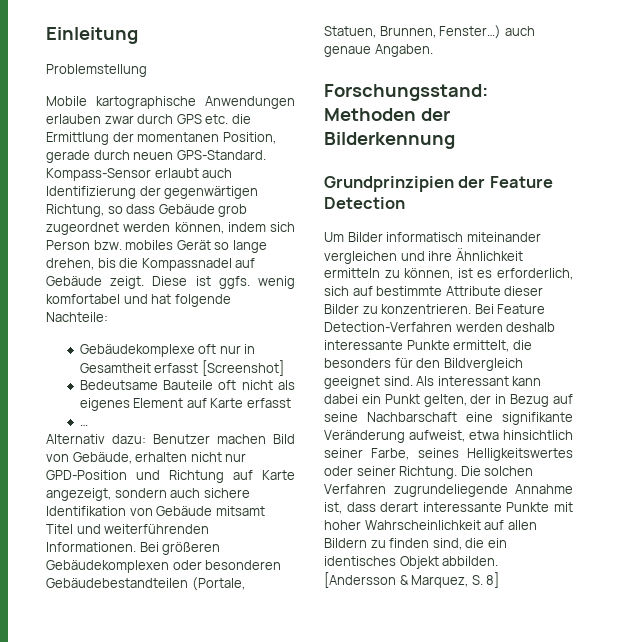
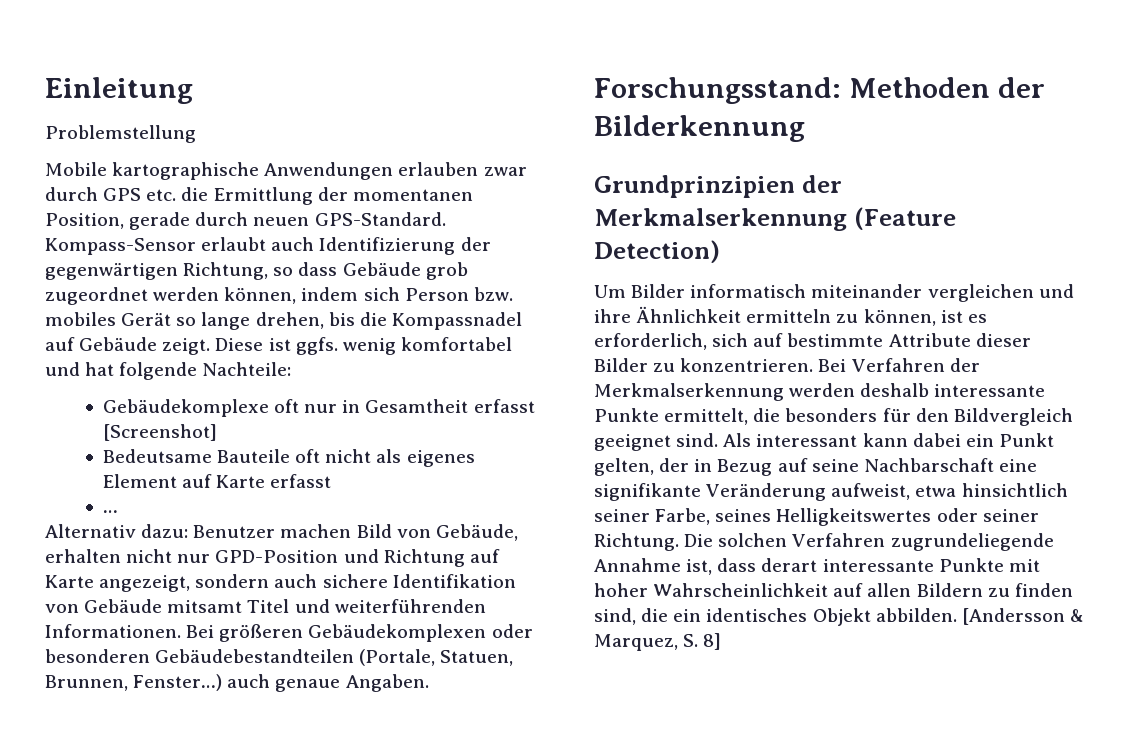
[489,176,553,188] [324,197,405,209] Feature Detection -> [594,207,956,231] [594,240,720,263] Merkmalserkennung (Feature Detection)
[497,304,546,314] [324,322,452,332] Feature Detection-Verfahren -> [851,358,980,372] [594,383,784,401] Verfahren der Merkmalserkennung

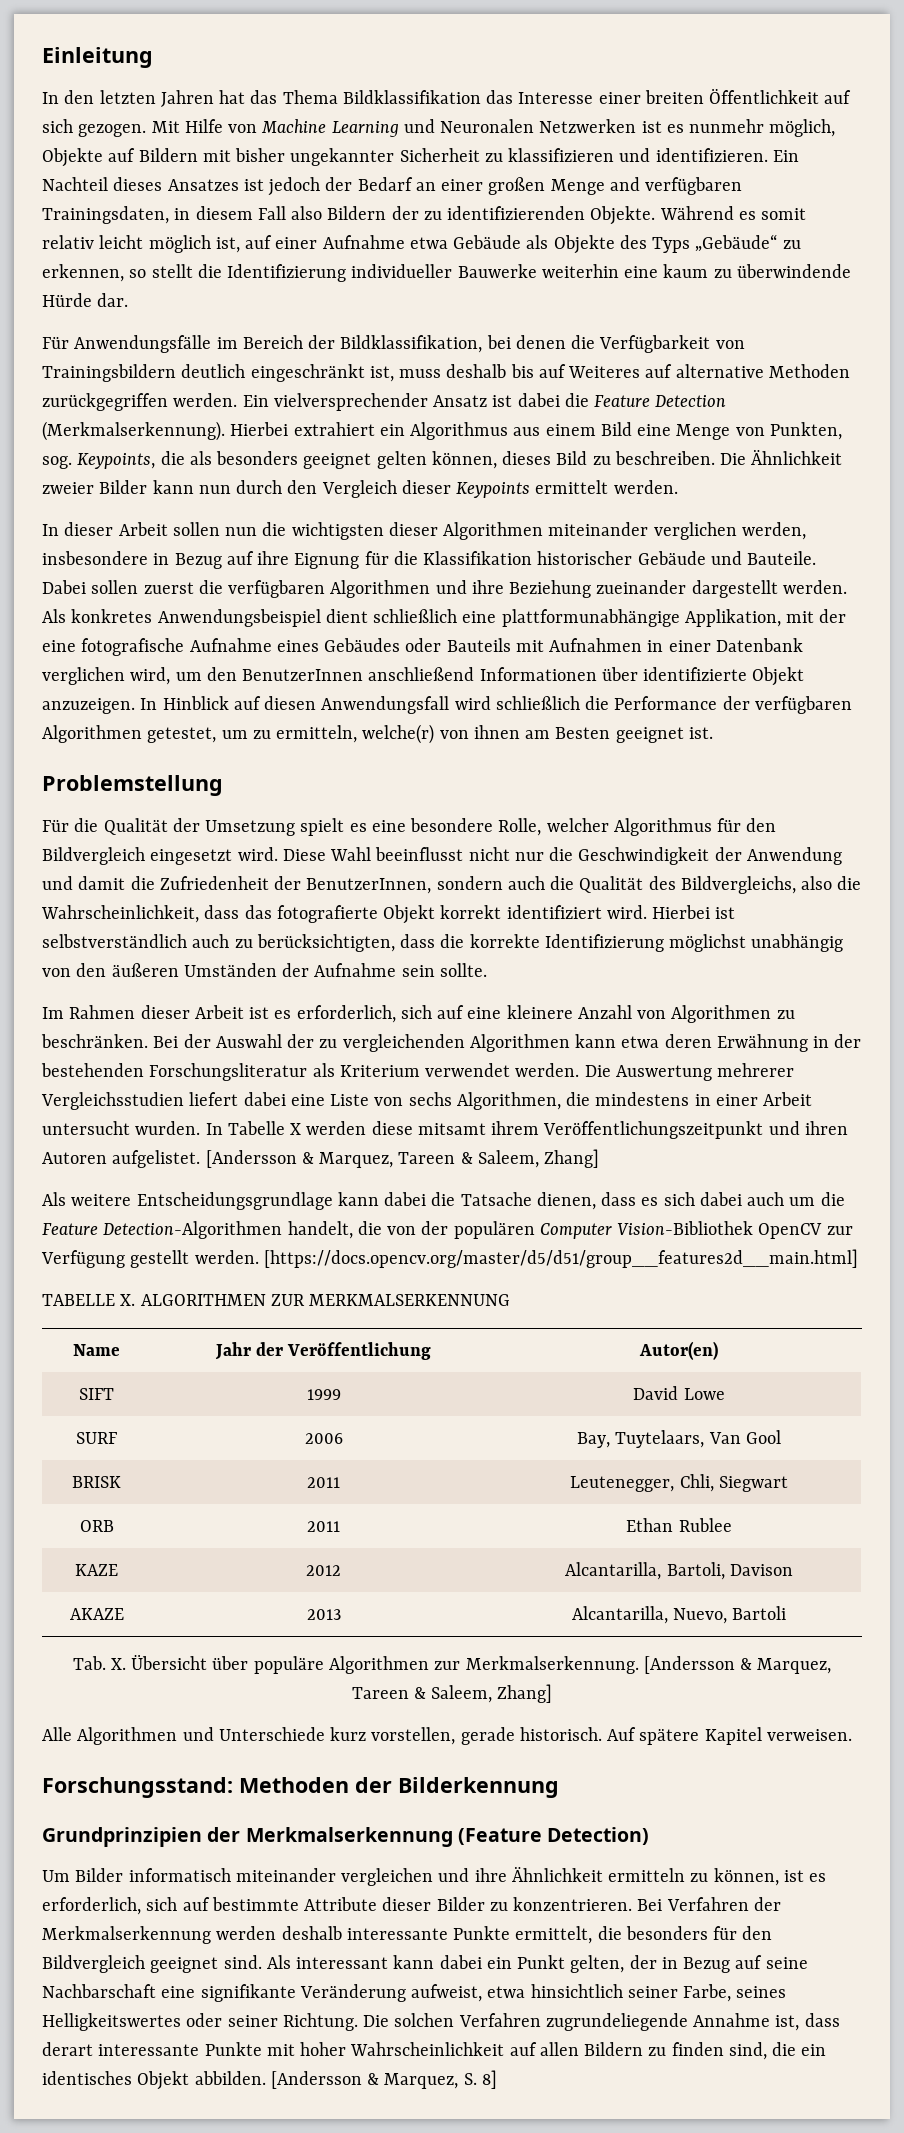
[45,125,196,143] [45,162,527,180] [45,187,473,205] [45,212,446,230] [45,237,491,255] [45,262,468,280] [45,287,513,305] [45,312,522,330] [45,337,512,355] [45,362,292,380] [102,399,535,417] [102,424,217,441] [102,449,475,467] [102,474,332,488] [102,510,118,513] [45,524,518,541] [45,549,500,567] [45,574,516,592] [45,599,486,613] [45,624,533,642] [45,649,514,666] [45,674,429,692] Problemstellung // Mobile kartographische Anwendungen erlauben zwar durch GPS etc. die Ermittlung der momentanen Position, gerade durch neuen GPS-Standard. Kompass-Sensor erlaubt auch Identifizierung der gegenwärtigen Richtung, so dass Gebäude grob zugeordnet werden können, indem sich Person bzw. mobiles Gerät so lange drehen, bis die Kompassnadel auf Gebäude zeigt. Diese ist ggfs. wenig komfortabel und hat folgende Nachteile: // Gebäudekomplexe oft nur in Gesamtheit erfasst [Screenshot] // Bedeutsame Bauteile oft nicht als eigenes Element auf Karte erfasst // … // Alternativ dazu: Benutzer machen Bild von Gebäude, erhalten nicht nur GPD-Position und Richtung auf Karte angezeigt, sondern auch sichere Identifikation von Gebäude mitsamt Titel und weiterführenden Informationen. Bei größeren Gebäudekomplexen oder besonderen Gebäudebestandteilen (Portale, Statuen, Brunnen, Fenster…) auch genaue Angaben. -> [42,88,852,107] [42,119,836,137] [42,148,799,167] [42,177,743,196] [42,206,807,225] [42,234,801,254] [42,264,851,282] [42,293,129,307] [42,335,745,353] [42,364,850,382] [42,393,727,411] [42,421,842,441] [42,449,843,469] [42,480,678,498] [42,522,806,540] [42,551,817,569] [42,580,847,598] [42,609,847,627] [42,638,803,656] [42,667,805,686] [42,696,852,714] [42,724,713,744] [42,775,223,796] [42,818,777,836] [42,847,842,865] [42,876,862,894] [41,905,736,924] [42,934,844,952] [42,963,487,977] [42,1005,795,1023] [41,1034,862,1052] [41,1063,795,1081] [41,1092,813,1110] [42,1121,848,1139] [42,1149,600,1168] [42,1192,845,1210] [42,1221,853,1239] [41,1249,858,1268] [42,1294,511,1306] [73,1344,120,1356] [214,1342,432,1360] [639,1341,718,1360] [79,1388,114,1400] [306,1389,341,1400] [633,1386,725,1400] [76,1432,117,1444] [304,1433,343,1444] [577,1430,781,1448] [72,1476,121,1488] [307,1477,340,1488] [570,1474,788,1492] [79,1520,114,1532] [307,1521,340,1532] [626,1518,732,1532] [75,1564,118,1576] [306,1565,341,1576] [565,1562,793,1580] [69,1608,124,1620] [306,1609,341,1620] [571,1606,787,1624] [72,1654,832,1674] [351,1684,553,1703] [42,1727,852,1745] In den letzten Jahren hat das Thema Bildklassifikation das Interesse einer breiten Öffentlichkeit auf sich gezogen. Mit Hilfe von Machine Learning und Neuronalen Netzwerken ist es nunmehr möglich, Objekte auf Bildern mit bisher ungekannter Sicherheit zu klassifizieren und identifizieren. Ein Nachteil dieses Ansatzes ist jedoch der Bedarf an einer großen Menge and verfügbaren Trainingsdaten, in diesem Fall also Bildern der zu identifizierenden Objekte. Während es somit relativ leicht möglich ist, auf einer Aufnahme etwa Gebäude als Objekte des Typs „Gebäude“ zu erkennen, so stellt die Identifizierung individueller Bauwerke weiterhin eine kaum zu überwindende Hürde dar. // Für Anwendungsfälle im Bereich der Bildklassifikation, bei denen die Verfügbarkeit von Trainingsbildern deutlich eingeschränkt ist, muss deshalb bis auf Weiteres auf alternative Methoden zurückgegriffen werden. Ein vielversprechender Ansatz ist dabei die Feature Detection (Merkmalserkennung). Hierbei extrahiert ein Algorithmus aus einem Bild eine Menge von Punkten, sog. Keypoints, die als besonders geeignet gelten können, dieses Bild zu beschreiben. Die Ähnlichkeit zweier Bilder kann nun durch den Vergleich dieser Keypoints ermittelt werden. // In dieser Arbeit sollen nun die wichtigsten dieser Algorithmen miteinander verglichen werden, insbesondere in Bezug auf ihre Eignung für die Klassifikation historischer Gebäude und Bauteile. Dabei sollen zuerst die verfügbaren Algorithmen und ihre Beziehung zueinander dargestellt werden. Als konkretes Anwendungsbeispiel dient schließlich eine plattformunabhängige Applikation, mit der eine fotografische Aufnahme eines Gebäudes oder Bauteils mit Aufnahmen in einer Datenbank verglichen wird, um den BenutzerInnen anschließend Informationen über identifizierte Objekt anzuzeigen. In Hinblick auf diesen Anwendungsfall wird schließlich die Performance der verfügbaren Algorithmen getestet, um zu ermitteln, welche(r) von ihnen am Besten geeignet ist. // Problemstellung // Für die Qualität der Umsetzung spielt es eine besondere Rolle, welcher Algorithmus für den Bildvergleich eingesetzt wird. Diese Wahl beeinflusst nicht nur die Geschwindigkeit der Anwendung und damit die Zufriedenheit der BenutzerInnen, sondern auch die Qualität des Bildvergleichs, also die Wahrscheinlichkeit, dass das fotografierte Objekt korrekt identifiziert wird. Hierbei ist selbstverständlich auch zu berücksichtigten, dass die korrekte Identifizierung möglichst unabhängig von den äußeren Umständen der Aufnahme sein sollte. // Im Rahmen dieser Arbeit ist es erforderlich, sich auf eine kleinere Anzahl von Algorithmen zu beschränken. Bei der Auswahl der zu vergleichenden Algorithmen kann etwa deren Erwähnung in der bestehenden Forschungsliteratur als Kriterium verwendet werden. Die Auswertung mehrerer Vergleichsstudien liefert dabei eine Liste von sechs Algorithmen, die mindestens in einer Arbeit untersucht wurden. In Tabelle X werden diese mitsamt ihrem Veröffentlichungszeitpunkt und ihren Autoren aufgelistet. [Andersson & Marquez, Tareen & Saleem, Zhang] // Als weitere Entscheidungsgrundlage kann dabei die Tatsache dienen, dass es sich dabei auch um die Feature Detection-Algorithmen handelt, die von der populären Computer Vision-Bibliothek OpenCV zur Verfügung gestellt werden. [https://docs.opencv.org/master/d5/d51/group__features2d__main.html] // TABELLE X. ALGORITHMEN ZUR MERKMALSERKENNUNG // Name | Jahr der Veröffentlichung | Autor(en) // SIFT | 1999 | David Lowe // SURF | 2006 | Bay, Tuytelaars, Van Gool // BRISK | 2011 | Leutenegger, Chli, Siegwart // ORB | 2011 | Ethan Rublee // KAZE | 2012 | Alcantarilla, Bartoli, Davison // AKAZE | 2013 | Alcantarilla, Nuevo, Bartoli // Tab. X. Übersicht über populäre Algorithmen zur Merkmalserkennung. [Andersson & Marquez, Tareen & Saleem, Zhang] // Alle Algorithmen und Unterschiede kurz vorstellen, gerade historisch. Auf spätere Kapitel verweisen.

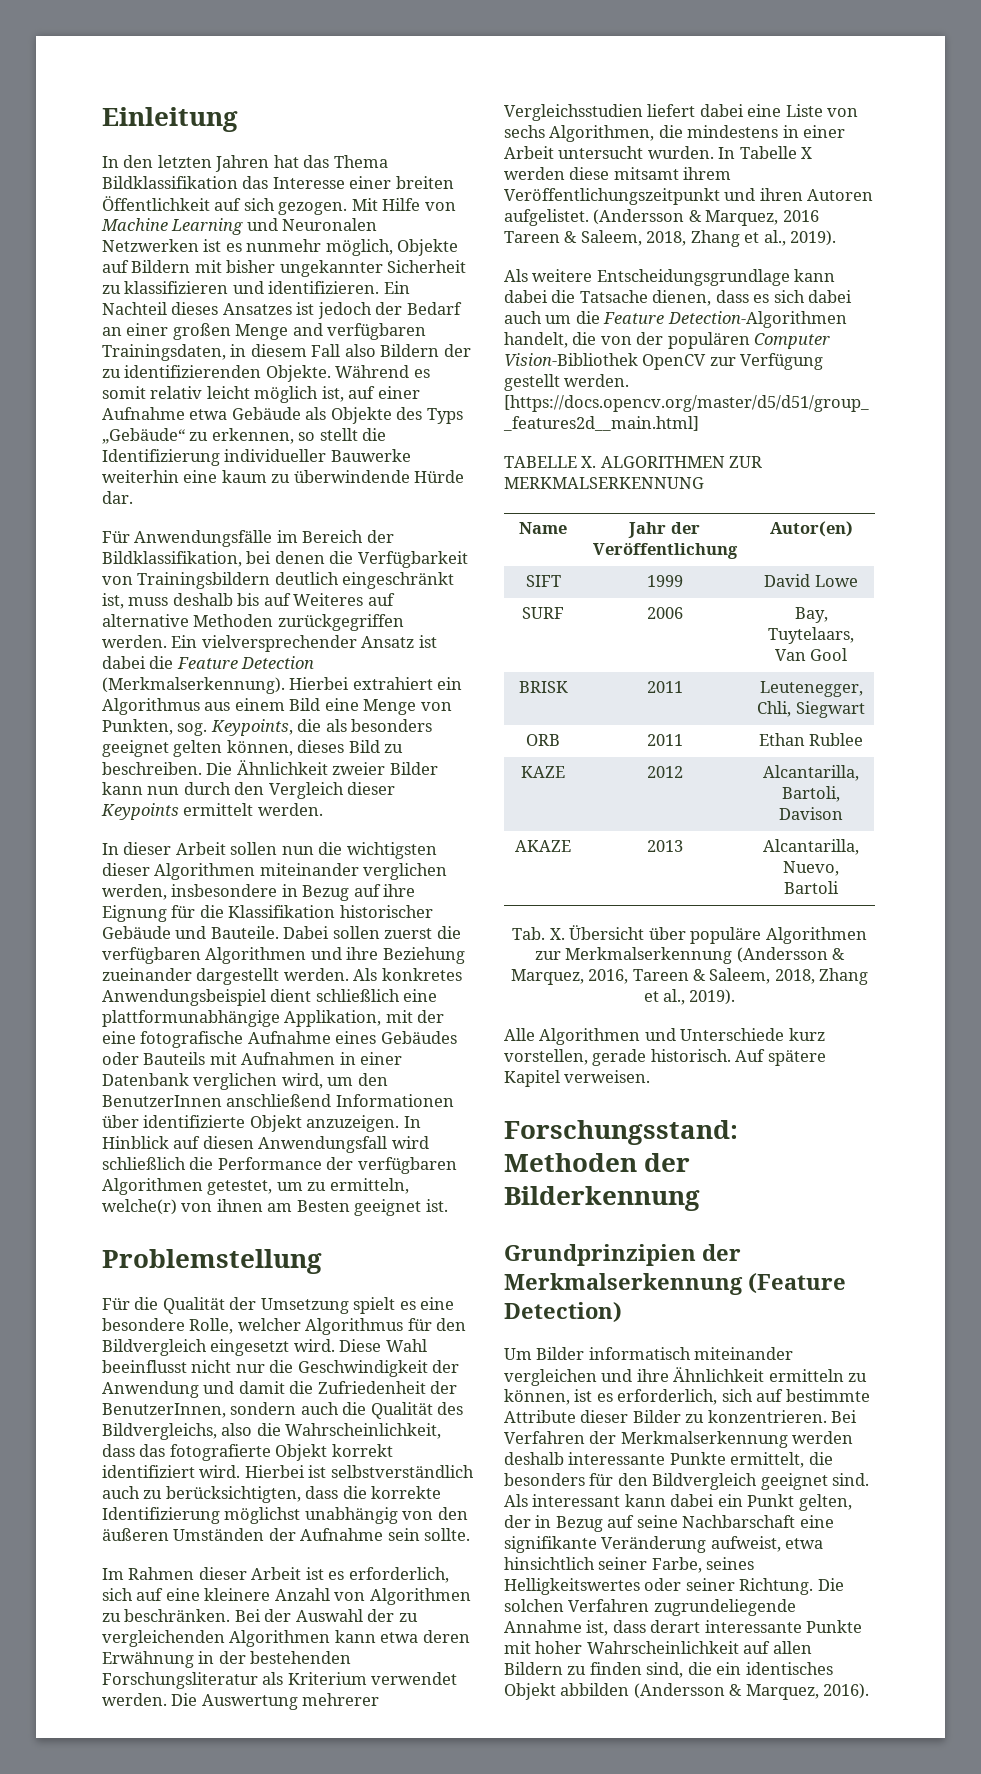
[205,1149,600,1168] [Andersson & Marquez, Tareen & Saleem, Zhang] -> [593,209,819,226] [504,230,837,247] (Andersson & Marquez, 2016 Tareen & Saleem, 2018, Zhang et al., 2019).
[465,1656,832,1674] [351,1684,553,1703] Merkmalserkennung. [Andersson & Marquez, Tareen & Saleem, Zhang] -> [565,947,846,964] [510,968,869,985] [643,989,736,1005] Merkmalserkennung (Andersson & Marquez, 2016, Tareen & Saleem, 2018, Zhang et al., 2019).
[194,2070,497,2089] abbilden. [Andersson & Marquez, S. 8] -> [560,1683,870,1700] abbilden (Andersson & Marquez, 2016).

